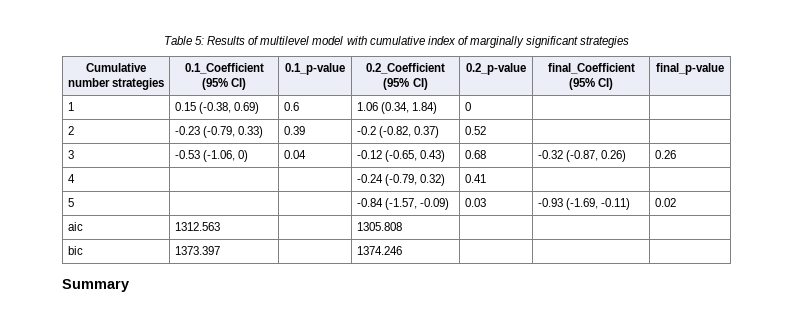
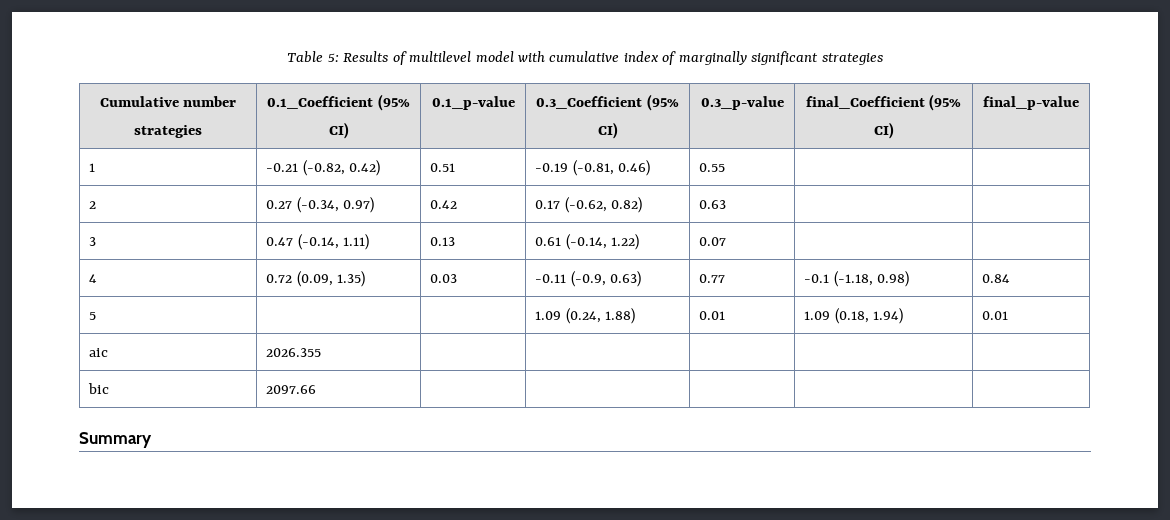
[366,63,445,74] [383,78,428,90] [466,63,526,75] 0.2_Coefficient (95% CI) | 0.2_p-value -> [536,94,679,111] [597,122,618,139] [700,96,784,110] 0.3_Coefficient (95% CI) | 0.3_p-value
[174,102,260,114] [283,102,299,111] [356,102,438,114] [464,102,471,111] [67,126,74,135] [174,126,264,138] [283,126,305,135] [356,126,440,138] [464,126,486,135] [67,150,74,159] [174,150,249,162] [283,150,306,159] [356,150,446,162] [464,150,486,159] [537,150,627,162] [654,150,676,159] [67,174,75,183] [356,174,446,186] [464,174,486,183] [67,198,74,207] [356,198,450,210] [464,198,486,207] [537,198,631,210] [654,198,676,207] 0.15 (-0.38, 0.69) | 0.6 | 1.06 (0.34, 1.84) | 0 | | // 2 | -0.23 (-0.79, 0.33) | 0.39 | -0.2 (-0.82, 0.37) | 0.52 | | // 3 | -0.53 (-1.06, 0) | 0.04 | -0.12 (-0.65, 0.43) | 0.68 | -0.32 (-0.87, 0.26) | 0.26 // 4 | | | -0.24 (-0.79, 0.32) | 0.41 | | // 5 | | | -0.84 (-1.57, -0.09) | 0.03 | -0.93 (-1.69, -0.11) | 0.02 -> [266,160,381,176] [430,163,456,172] [535,160,651,176] [699,163,726,172] [89,201,97,209] [266,197,375,213] [430,200,458,209] [535,197,643,213] [699,200,727,209] [89,237,97,246] [266,234,370,250] [430,237,456,246] [535,234,640,250] [699,237,727,246] [89,274,98,283] [266,271,366,287] [430,274,458,283] [535,271,642,287] [699,274,726,283] [804,271,910,287] [982,274,1011,283] [89,312,97,320] [535,308,636,324] [699,311,726,320] [804,308,904,324] [982,311,1009,320] -0.21 (-0.82, 0.42) | 0.51 | -0.19 (-0.81, 0.46) | 0.55 | | // 2 | 0.27 (-0.34, 0.97) | 0.42 | 0.17 (-0.62, 0.82) | 0.63 | | // 3 | 0.47 (-0.14, 1.11) | 0.13 | 0.61 (-0.14, 1.22) | 0.07 | | // 4 | 0.72 (0.09, 1.35) | 0.03 | -0.11 (-0.9, 0.63) | 0.77 | -0.1 (-1.18, 0.98) | 0.84 // 5 | | | 1.09 (0.24, 1.88) | 0.01 | 1.09 (0.18, 1.94) | 0.01
[174,222,220,231] [356,222,402,231] 1312.563 | | 1305.808 -> [266,348,322,357] 2026.355 | |
[174,246,220,255] [356,246,402,255] 1373.397 | | 1374.246 -> [266,385,317,394] 2097.66 | |

